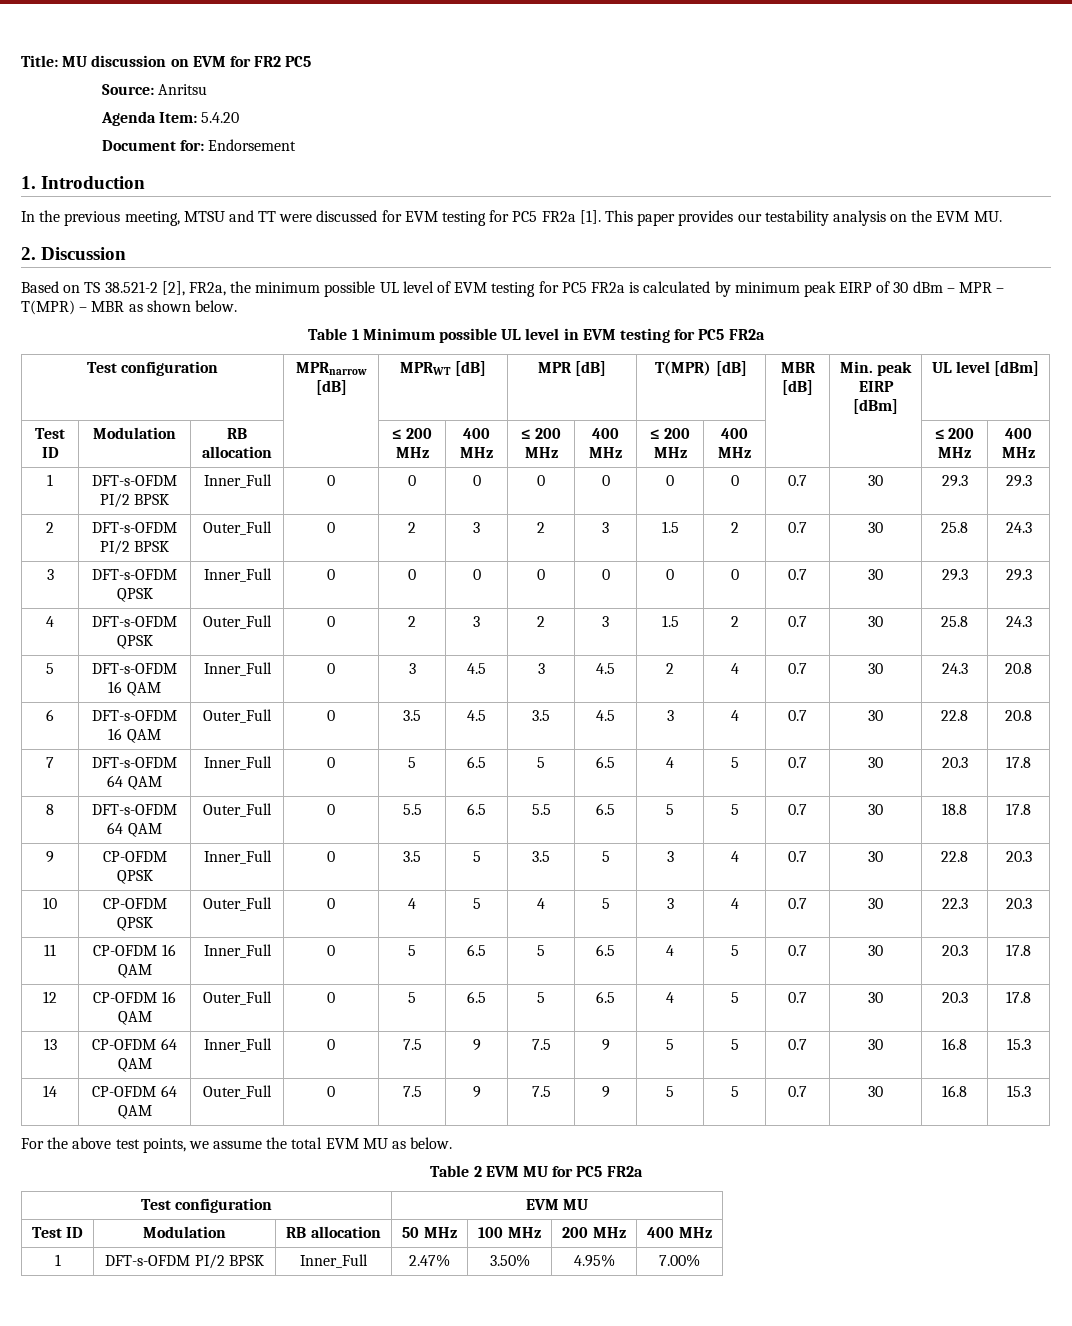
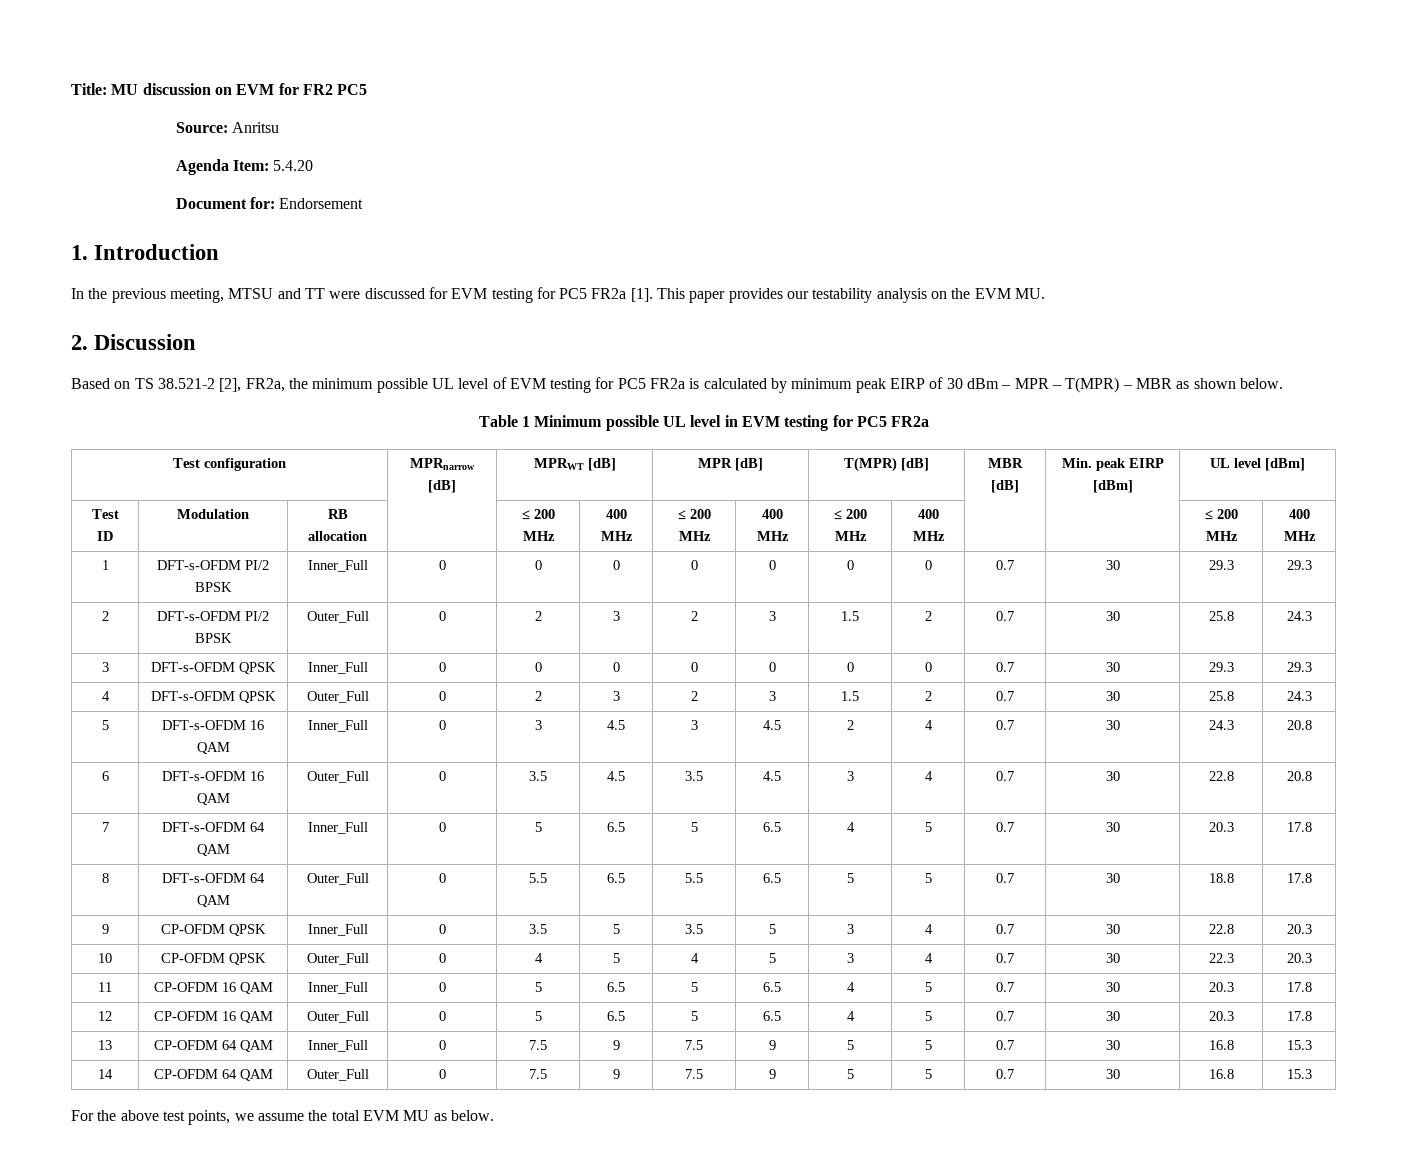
[430,1165,643,1177] [140,1198,273,1213] [525,1199,589,1210] [31,1227,84,1238] [143,1226,226,1238] [286,1226,381,1238] [402,1227,457,1238] [478,1227,541,1238] [562,1227,626,1238] [647,1227,712,1238] [54,1254,61,1266] [105,1254,264,1269] [300,1254,368,1268] [409,1254,450,1267] [489,1254,530,1267] [573,1254,615,1267] [659,1254,700,1267] // Table 2 EVM MU for PC5 FR2a // Test configuration | EVM MU // Test ID | Modulation | RB allocation | 50 MHz | 100 MHz | 200 MHz | 400 MHz // 1 | DFT-s-OFDM PI/2 BPSK | Inner_Full | 2.47% | 3.50% | 4.95% | 7.00% -> (494, 1115) none

